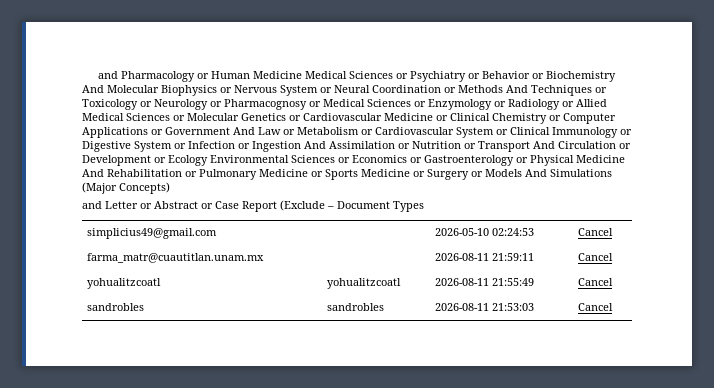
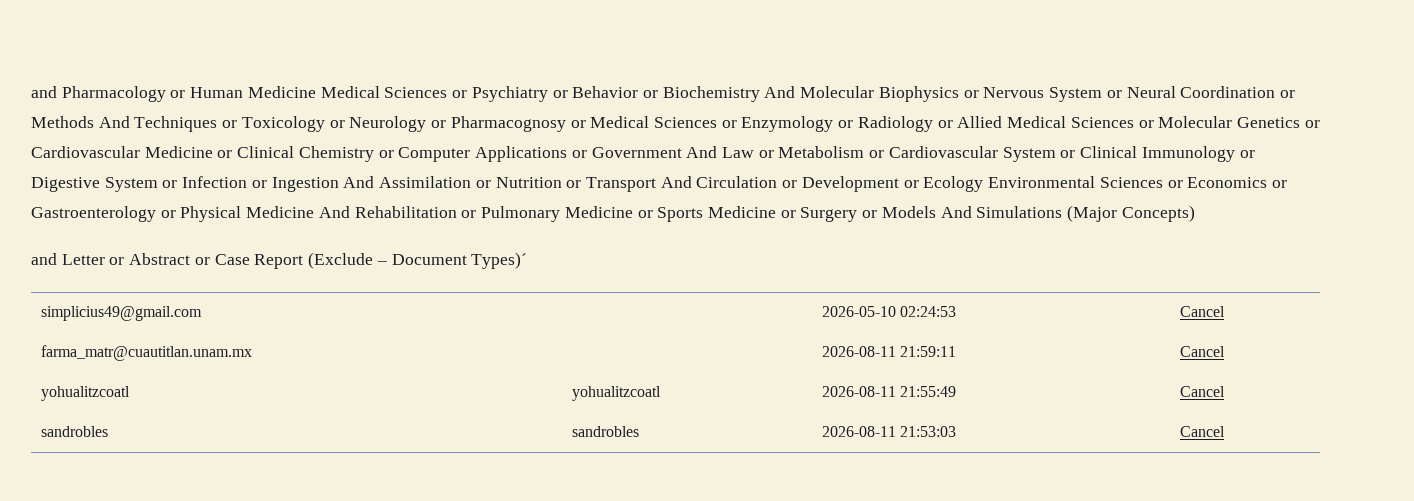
[393,201,424,212] Types -> [471,252,528,269] Types)´

